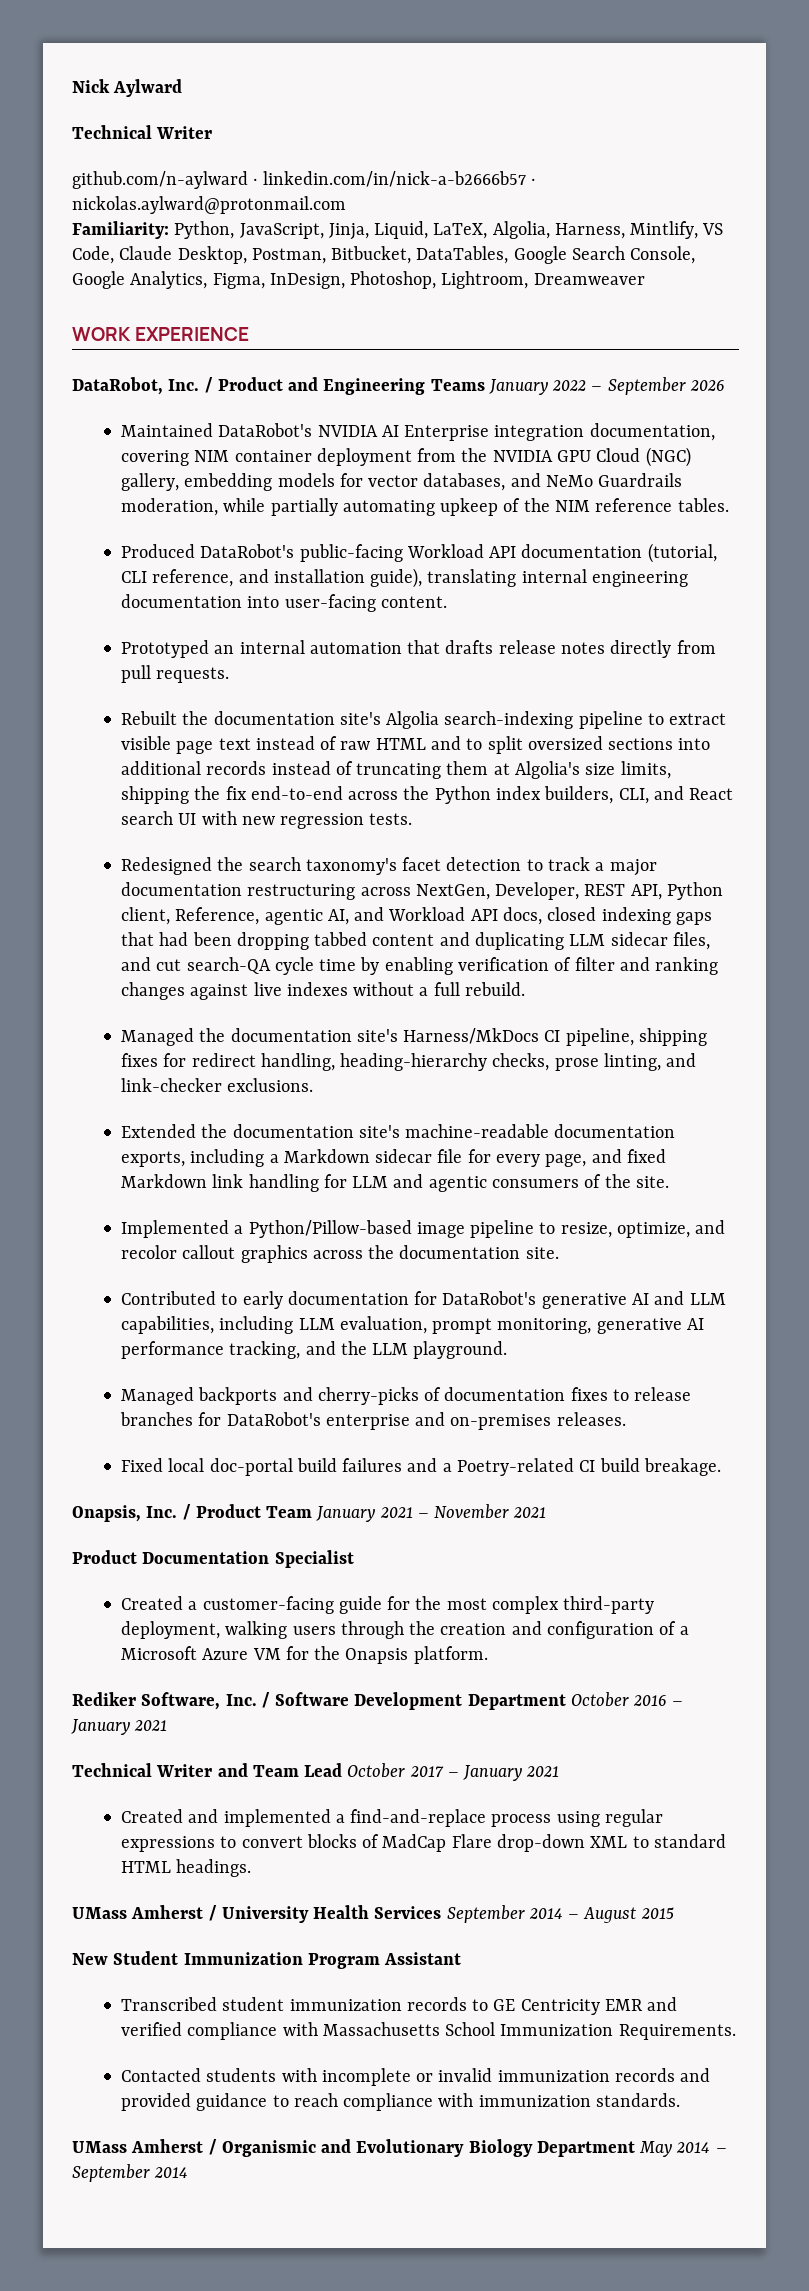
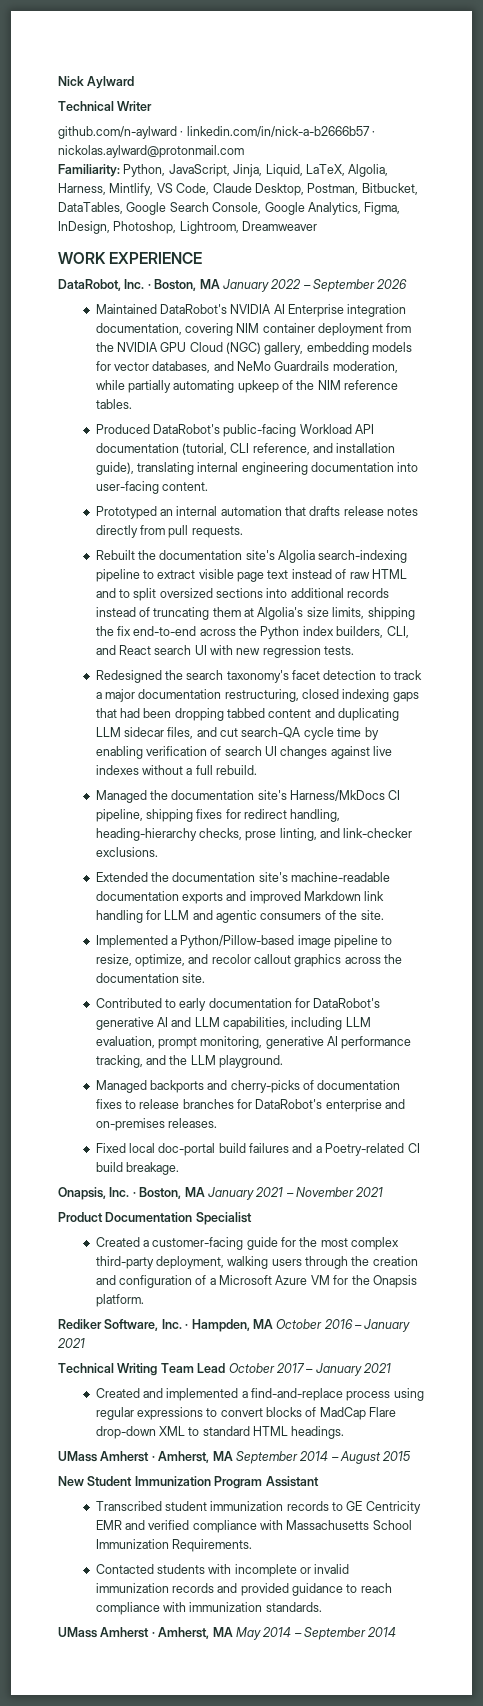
[204,377,485,395] / Product and Engineering Teams -> [147,279,220,291] · Boston, MA
[247,882,723,900] [121,907,542,925] restructuring across NextGen, Developer, REST API, Python client, Reference, agentic AI, and Workload API docs, -> [224,689,299,702] restructuring,
[574,957,719,975] filter and ranking -> [224,746,278,756] search UI
[121,1149,666,1167] exports, including a Markdown sidecar file for every page, and fixed -> [181,891,301,904] exports and improved
[182,1504,313,1520] / Product Team -> [132,1187,205,1199] · Boston, MA
[261,1692,566,1710] / Software Development Department -> [185,1319,273,1332] · Hampden, MA
[156,1763,248,1777] Writer and -> [117,1363,158,1376] Writing
[208,1905,442,1923] / University Health Services -> [151,1451,233,1463] · Amherst, MA
[208,2139,635,2157] / Organismic and Evolutionary Biology Department -> [151,1627,233,1639] · Amherst, MA

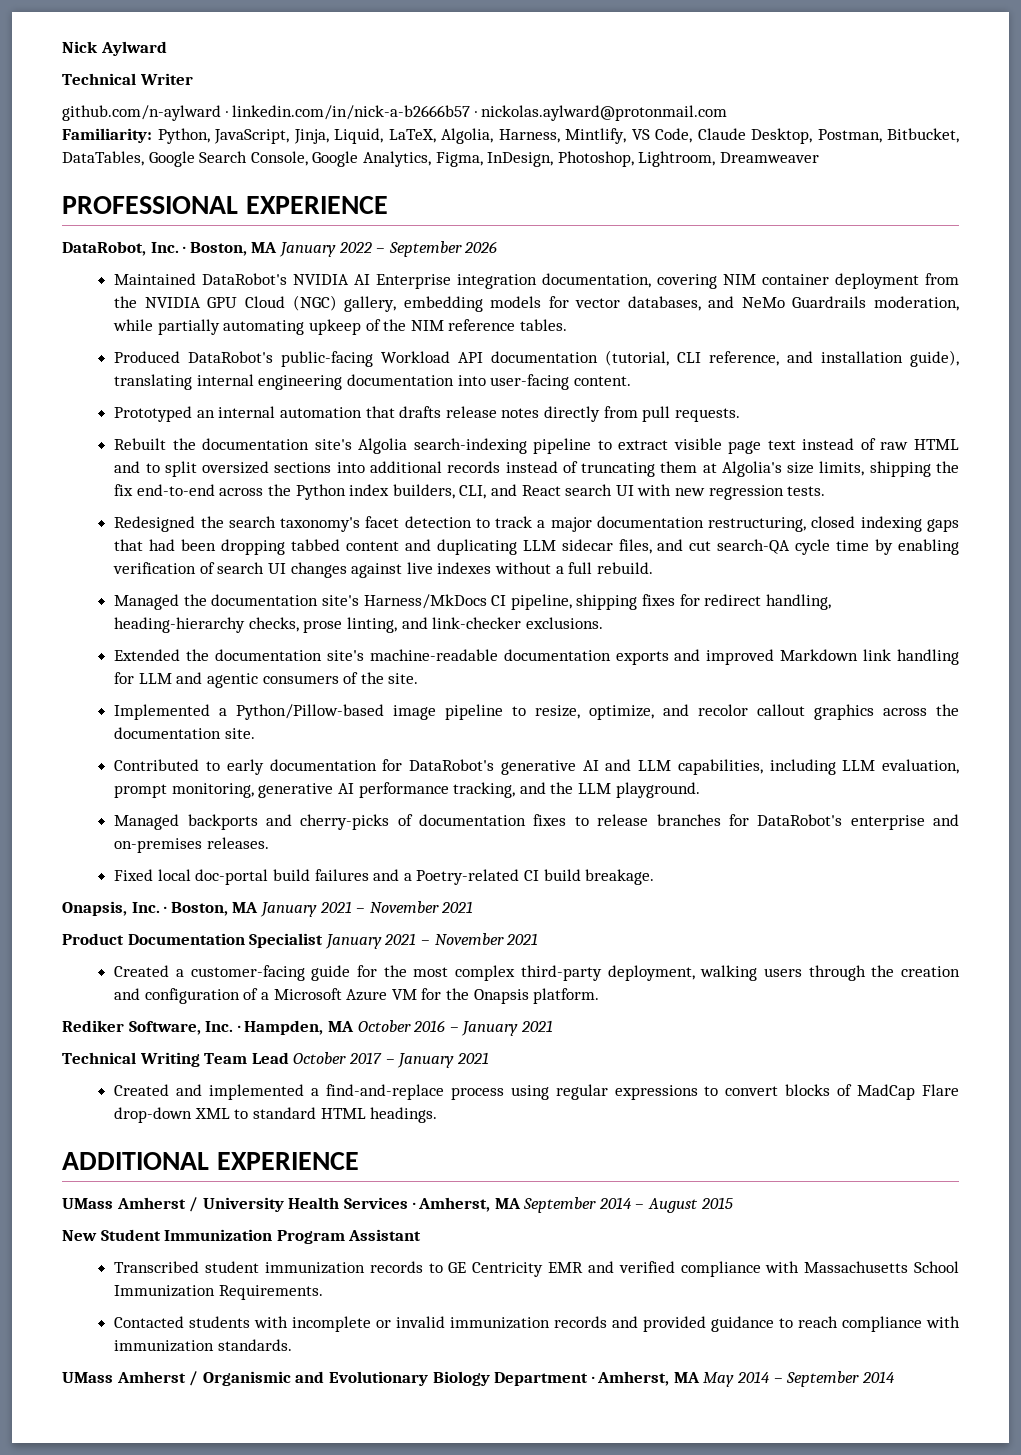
[58,252,106,264] WORK -> [62,196,238,214] PROFESSIONAL
(252, 1218) none -> [324,933,539,949] January 2021 – November 2021
[58,1451,150,1462] // UMass Amherst -> [62,1152,359,1170] [62,1197,408,1212] // ADDITIONAL EXPERIENCE // UMass Amherst / University Health Services
(150, 1632) none -> [189,1371,589,1386] / Organismic and Evolutionary Biology Department

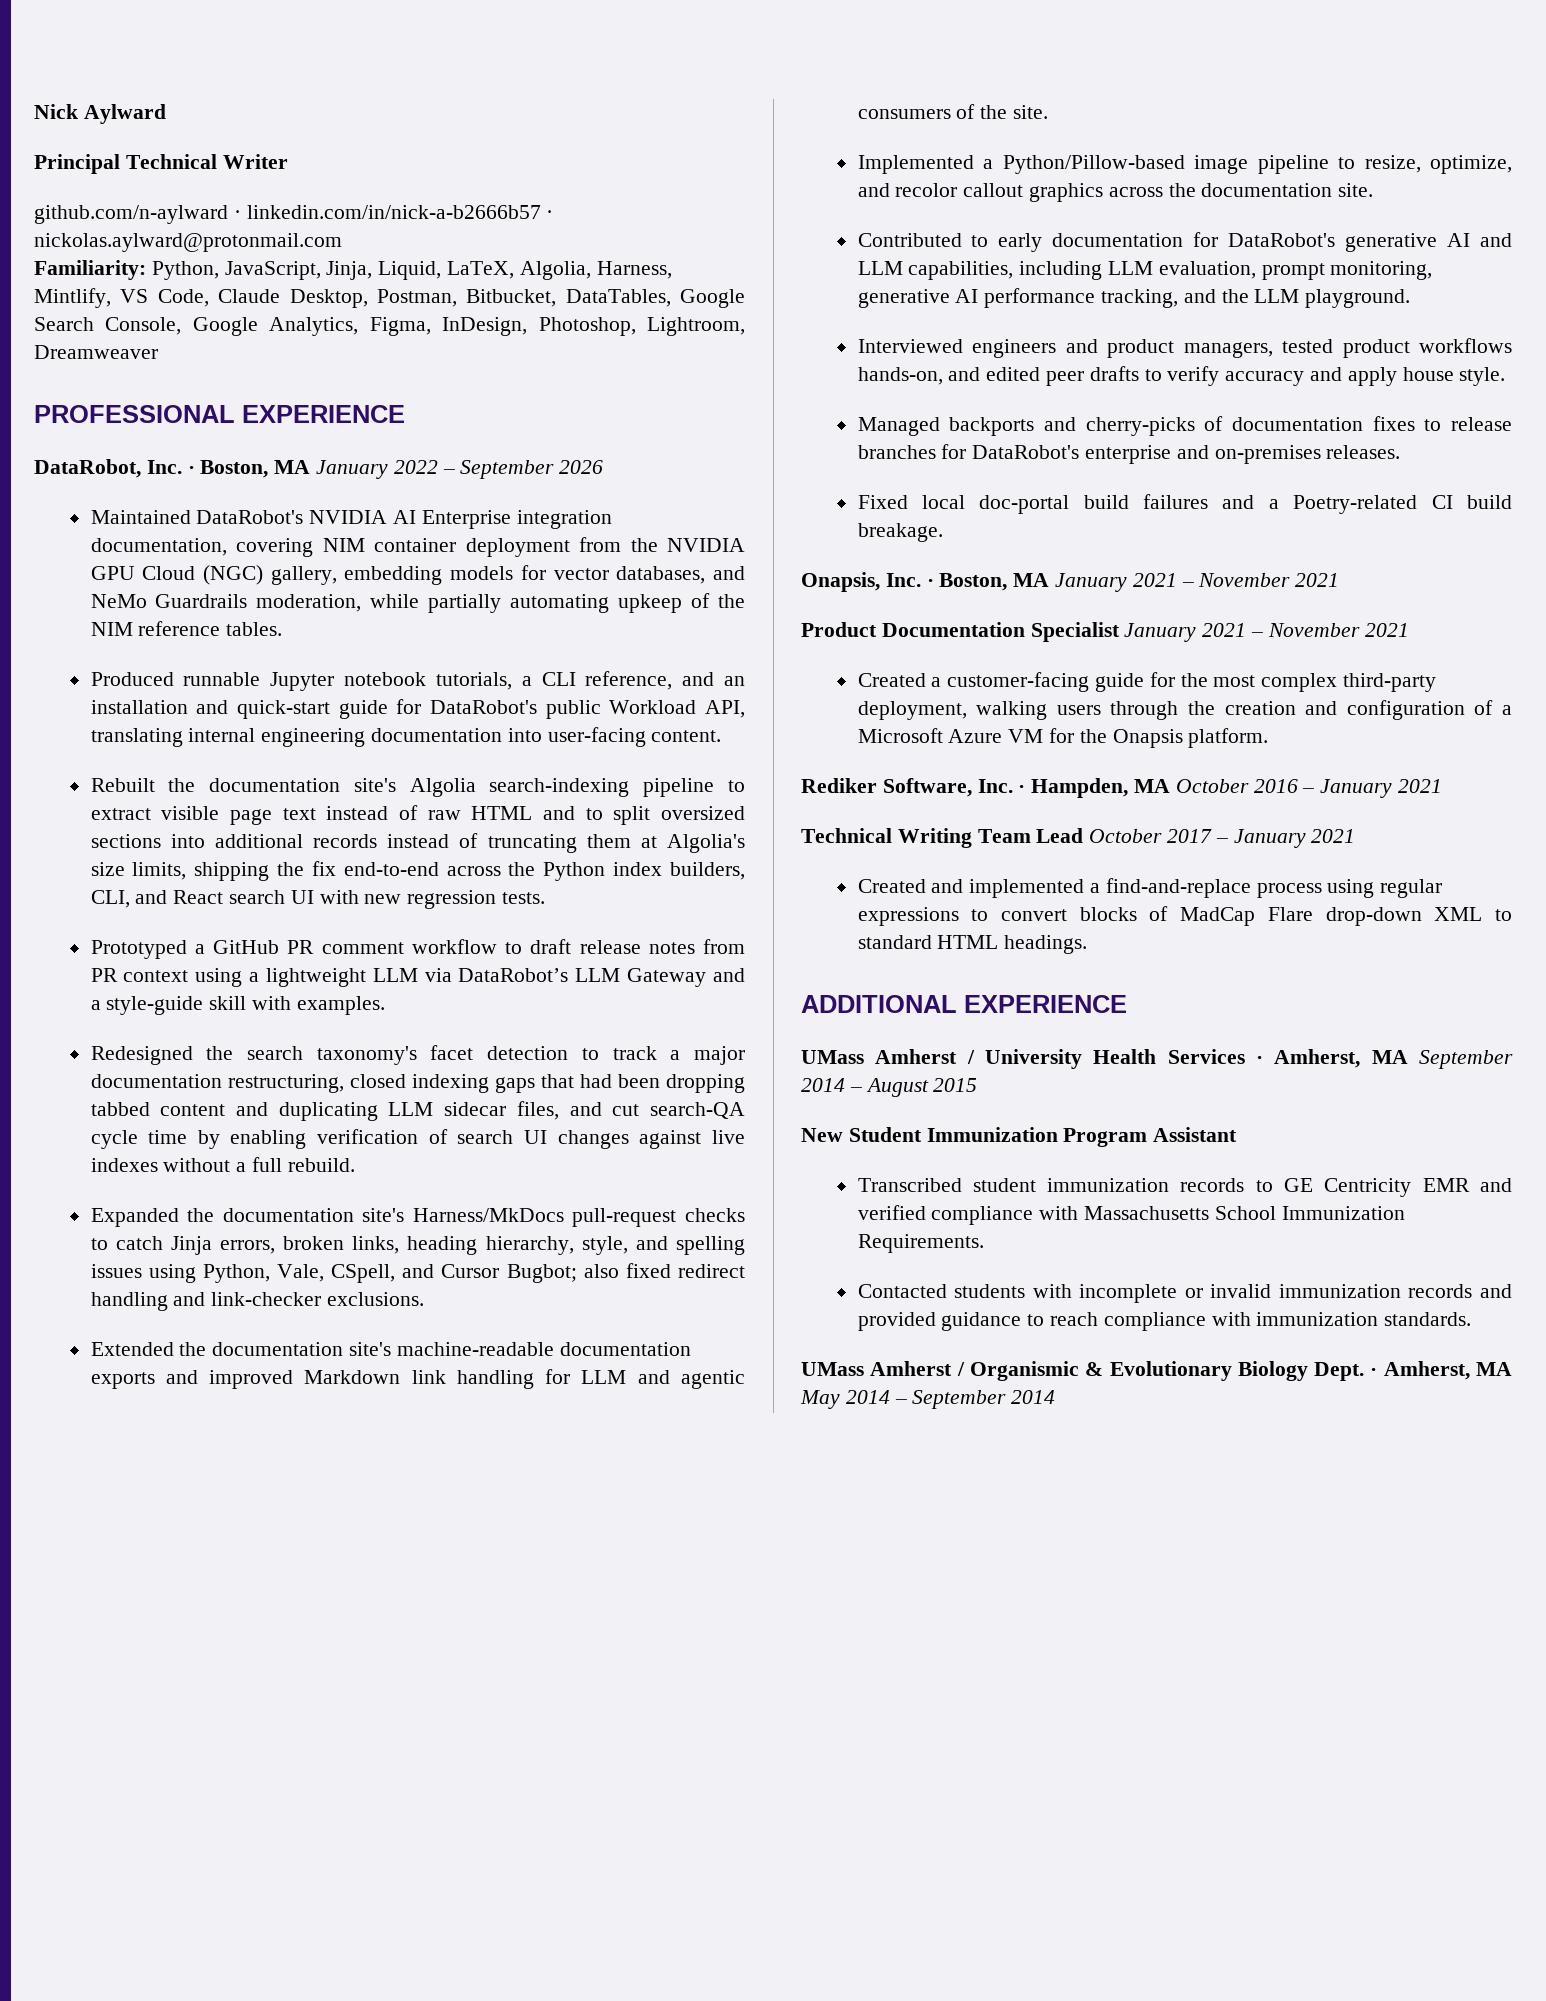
(167, 48) none -> [34,154,120,174] Principal
[188,350,959,367] DataRobot's public-facing Workload API documentation (tutorial, CLI reference, and installation guide), -> [183,671,745,691] [90,699,745,719] runnable Jupyter notebook tutorials, a CLI reference, and an installation and quick-start guide for DataRobot's public Workload API,
[114,406,740,422] // Prototyped an internal automation that drafts release notes directly from pull requests. -> (722, 736) none
(826, 491) none -> [90,939,745,959] [90,968,745,987] [90,996,385,1015] // Prototyped a GitHub PR comment workflow to draft release notes from PR context using a lightweight LLM via DataRobot’s LLM Gateway and a style-guide skill with examples.
[114,594,180,610] Managed -> [90,1208,179,1227] Expanded
[491,594,831,610] [114,617,398,633] CI pipeline, shipping fixes for redirect handling, heading-hierarchy checks, prose linting, -> [572,1208,745,1227] [90,1236,745,1255] [90,1263,746,1283] [90,1292,168,1311] pull-request checks to catch Jinja errors, broken links, heading hierarchy, style, and spelling issues using Python, Vale, CSpell, and Cursor Bugbot; also fixed redirect handling
(700, 790) none -> [857,338,1512,358] [857,366,1506,386] // Interviewed engineers and product managers, tested product workflows hands-on, and edited peer drafts to verify accuracy and apply house style.
[295,1371,325,1383] and -> [1085,1362,1104,1376] &
[494,1372,589,1386] Department -> [1314,1362,1365,1381] Dept.

